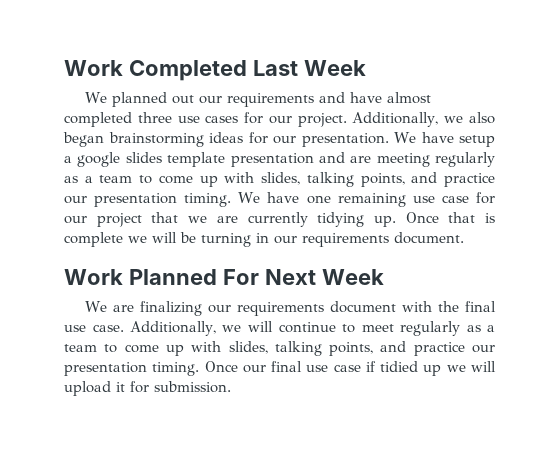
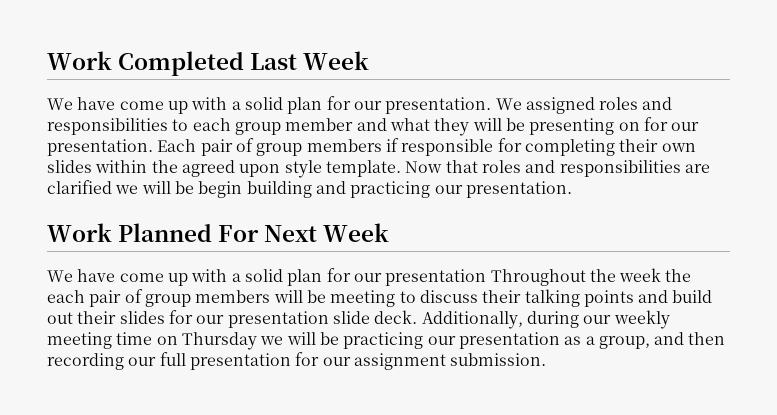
[111,92,431,107] [64,112,496,127] [63,132,495,147] [64,152,495,167] [64,172,496,187] [64,192,496,207] [64,212,495,227] [64,232,464,247] planned out our requirements and have almost completed three use cases for our project. Additionally, we also began brainstorming ideas for our presentation. We have setup a google slides template presentation and are meeting regularly as a team to come up with slides, talking points, and practice our presentation timing. We have one remaining use case for our project that we are currently tidying up. Once that is complete we will be turning in our requirements document. -> [77,96,673,114] [47,117,700,136] [47,138,696,156] [47,160,710,178] [47,180,572,198] have come up with a solid plan for our presentation. We assigned roles and responsibilities to each group member and what they will be presenting on for our presentation. Each pair of group members if responsible for completing their own slides within the agreed upon style template. Now that roles and responsibilities are clarified we will be begin building and practicing our presentation.
[112,301,496,316] [64,321,495,336] [64,341,496,356] [64,361,496,376] [64,381,149,396] are finalizing our requirements document with the final use case. Additionally, we will continue to meet regularly as a team to come up with slides, talking points, and practice our presentation timing. Once our final use case if tidied up we will upload it for -> [77,268,692,286] [47,289,713,307] [47,310,670,329] [47,332,726,350] [47,352,446,370] have come up with a solid plan for our presentation Throughout the week the each pair of group members will be meeting to discuss their talking points and build out their slides for our presentation slide deck. Additionally, during our weekly meeting time on Thursday we will be practicing our presentation as a group, and then recording our full presentation for our assignment

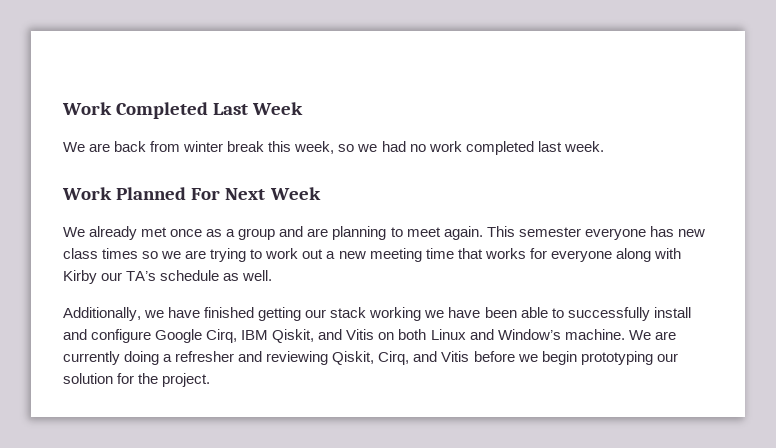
[77,96,673,114] [47,117,700,136] [47,138,696,156] [47,160,710,178] [47,180,572,198] have come up with a solid plan for our presentation. We assigned roles and responsibilities to each group member and what they will be presenting on for our presentation. Each pair of group members if responsible for completing their own slides within the agreed upon style template. Now that roles and responsibilities are clarified we will be begin building and practicing our presentation. -> [89,141,604,155] are back from winter break this week, so we had no work completed last week.
[77,268,692,286] [47,289,713,307] [47,310,670,329] [47,332,726,350] [47,352,547,370] have come up with a solid plan for our presentation Throughout the week the each pair of group members will be meeting to discuss their talking points and build out their slides for our presentation slide deck. Additionally, during our weekly meeting time on Thursday we will be practicing our presentation as a group, and then recording our full presentation for our assignment submission. -> [89,226,705,240] [63,248,681,262] [63,270,273,284] [63,307,691,321] [63,329,676,343] [63,351,678,365] [63,373,211,387] already met once as a group and are planning to meet again. This semester everyone has new class times so we are trying to work out a new meeting time that works for everyone along with Kirby our TA’s schedule as well. // Additionally, we have finished getting our stack working we have been able to successfully install and configure Google Cirq, IBM Qiskit, and Vitis on both Linux and Window’s machine. We are currently doing a refresher and reviewing Qiskit, Cirq, and Vitis before we begin prototyping our solution for the project.

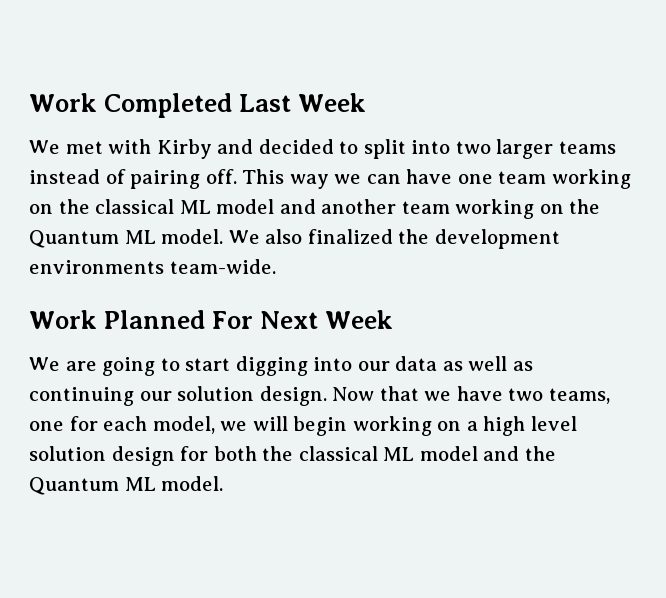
[89,141,604,155] are back from winter break this week, so we had no work completed last week. -> [65,139,616,159] [29,169,631,189] [29,199,601,219] [29,229,560,249] [29,259,276,274] met with Kirby and decided to split into two larger teams instead of pairing off. This way we can have one team working on the classical ML model and another team working on the Quantum ML model. We also finalized the development environments team-wide.
[89,226,705,240] [63,248,681,262] [63,270,273,284] [63,307,691,321] [63,329,676,343] [63,351,678,365] [63,373,211,387] already met once as a group and are planning to meet again. This semester everyone has new class times so we are trying to work out a new meeting time that works for everyone along with Kirby our TA’s schedule as well. // Additionally, we have finished getting our stack working we have been able to successfully install and configure Google Cirq, IBM Qiskit, and Vitis on both Linux and Window’s machine. We are currently doing a refresher and reviewing Qiskit, Cirq, and Vitis before we begin prototyping our solution for the project. -> [65,356,533,376] [29,386,610,406] [29,416,577,436] [29,446,556,466] [29,476,224,495] are going to start digging into our data as well as continuing our solution design. Now that we have two teams, one for each model, we will begin working on a high level solution design for both the classical ML model and the Quantum ML model.

